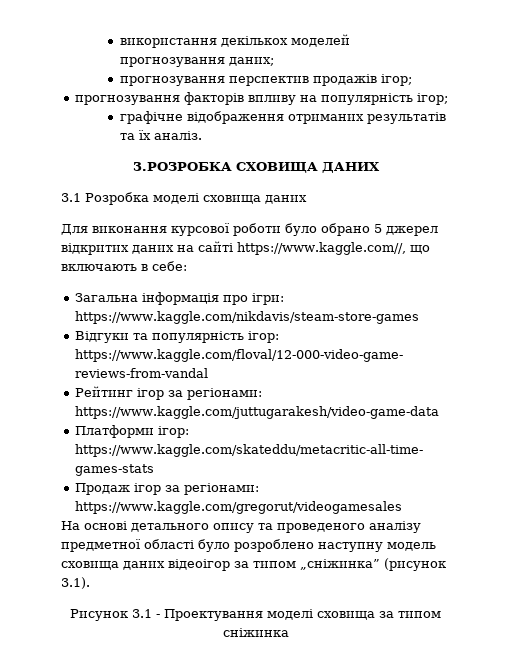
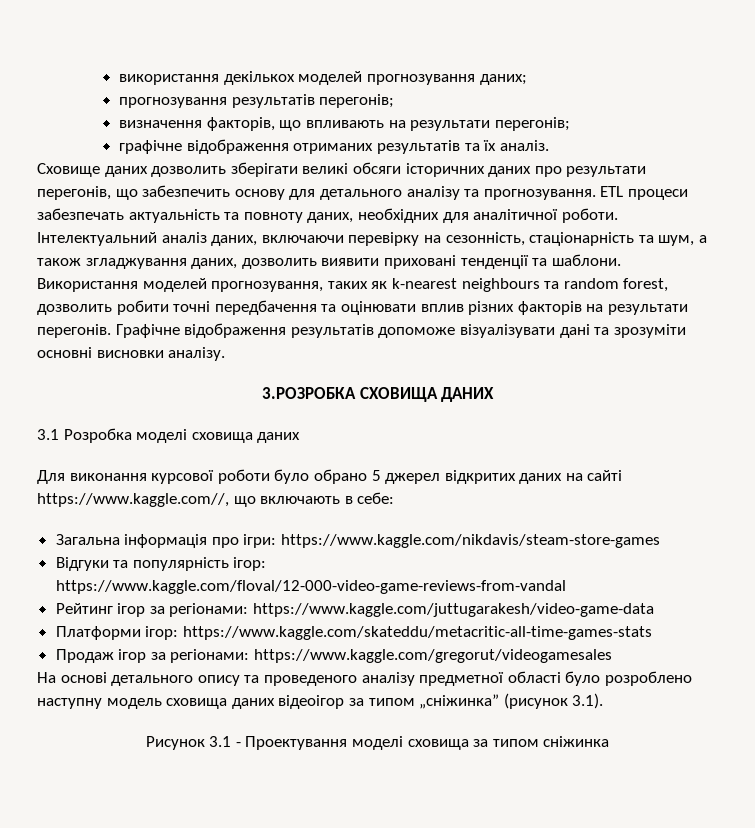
[229,74,413,86] [75,92,449,105] перспектив продажів ігор; // прогнозування факторів впливу на популярність ігор; -> [231,94,395,108] [119,117,570,131] результатів перегонів; // визначення факторів, що впливають на результати перегонів;
(203, 135) none -> [37,162,647,177] [37,185,688,200] [37,208,618,223] [37,232,707,246] [37,254,621,269] [37,278,669,292] [37,300,688,315] [37,323,686,338] [37,347,226,361] // Сховище даних дозволить зберігати великі обсяги історичних даних про результати перегонів, що забезпечить основу для детального аналізу та прогнозування. ETL процеси забезпечать актуальність та повноту даних, необхідних для аналітичної роботи. Інтелектуальний аналіз даних, включаючи перевірку на сезонність, стаціонарність та шум, а також згладжування даних, дозволить виявити приховані тенденції та шаблони. Використання моделей прогнозування, таких як k-nearest neighbours та random forest, дозволить робити точні передбачення та оцінювати вплив різних факторів на результати перегонів. Графічне відображення результатів допоможе візуалізувати дані та зрозуміти основні висновки аналізу.

